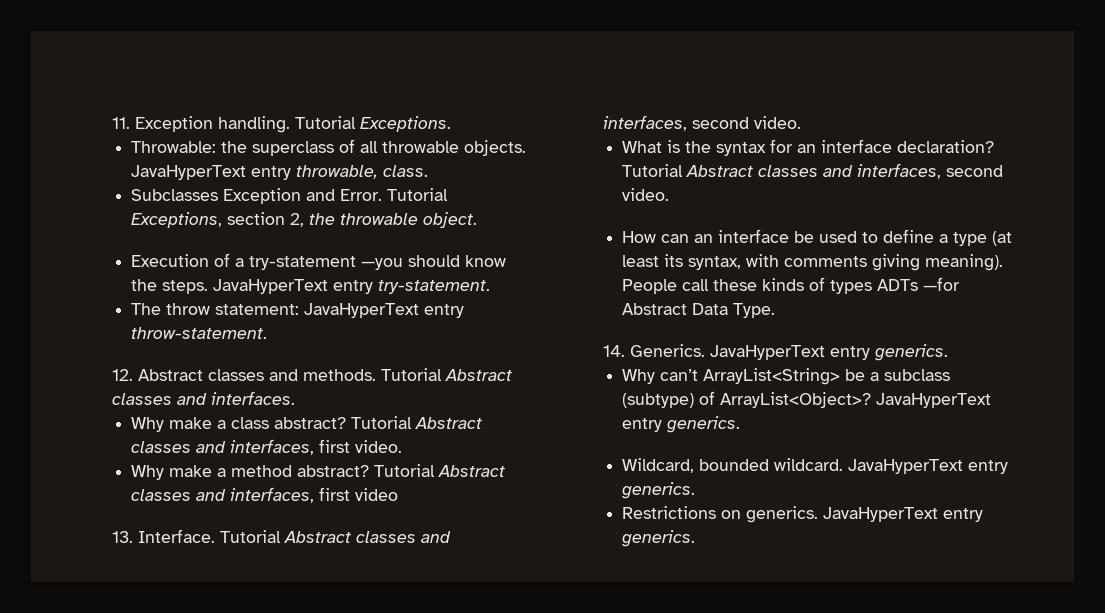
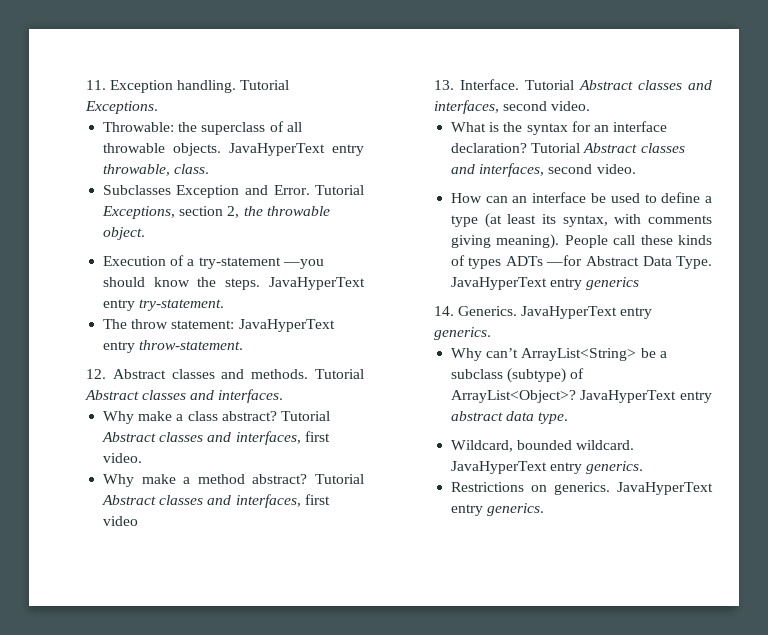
(776, 310) none -> [450,277,640,290] JavaHyperText entry generics
[666,416,741,433] generics. -> [450,411,569,424] abstract data type.

